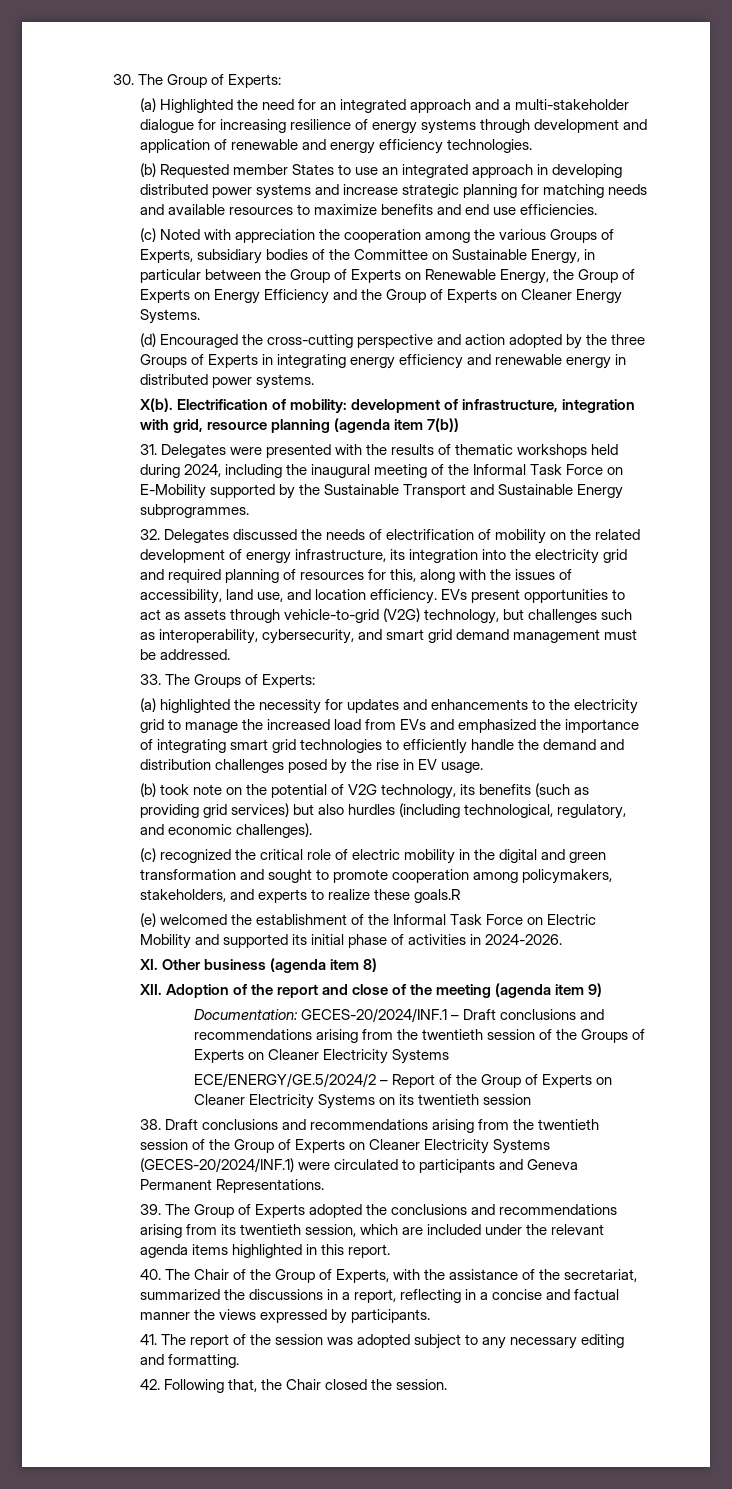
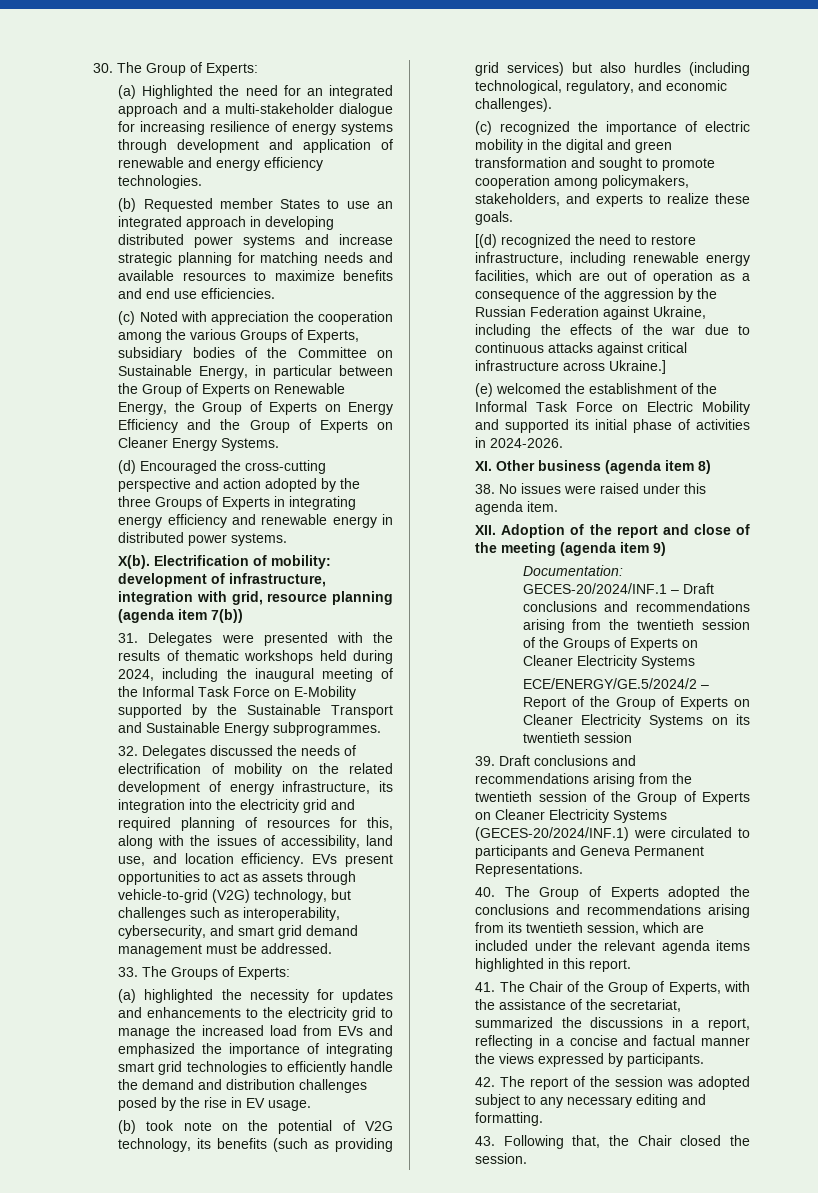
[259,849,332,860] critical role -> [606,121,678,135] importance
[414,889,461,903] goals.R -> [475,211,514,225] [475,234,697,248] [475,252,750,266] [475,270,750,284] [475,288,718,302] [475,306,707,320] [475,324,750,338] [475,342,688,356] [475,360,667,374] goals. // [(d) recognized the need to restore infrastructure, including renewable energy facilities, which are out of operation as a consequence of the aggression by the Russian Federation against Ukraine, including the effects of the war due to continuous attacks against critical infrastructure across Ukraine.]
(378, 965) none -> [475,483,707,494] [475,501,559,515] // 38. No issues were raised under this agenda item.
[139,1119,161,1130] 38. -> [475,756,496,766] 39.
[139,1204,161,1215] 39. -> [475,887,496,897] 40.
[139,1269,161,1280] 40. -> [475,982,496,992] 41.
[139,1334,157,1345] 41. -> [475,1077,496,1087] 42.
[139,1379,160,1390] 42. -> [475,1136,496,1146] 43.

